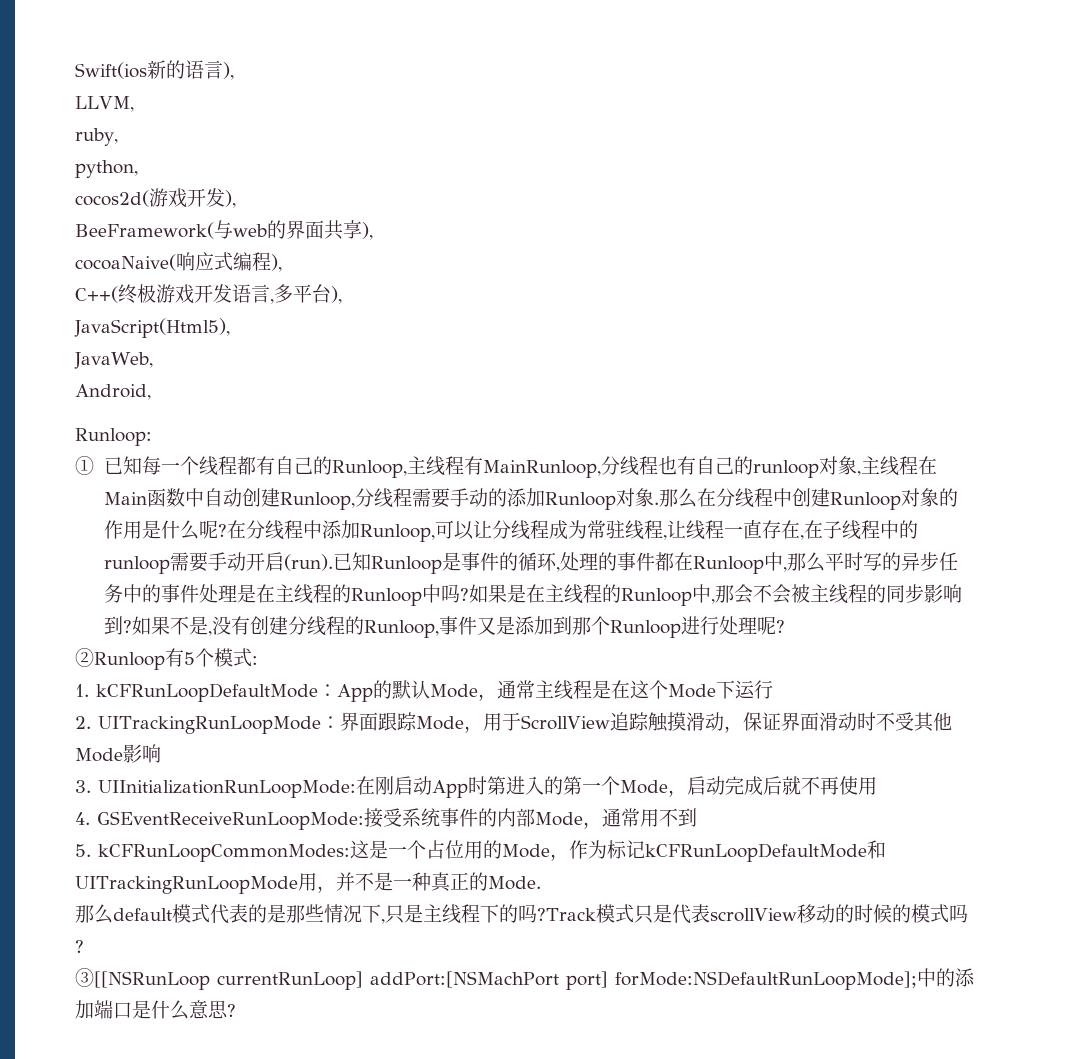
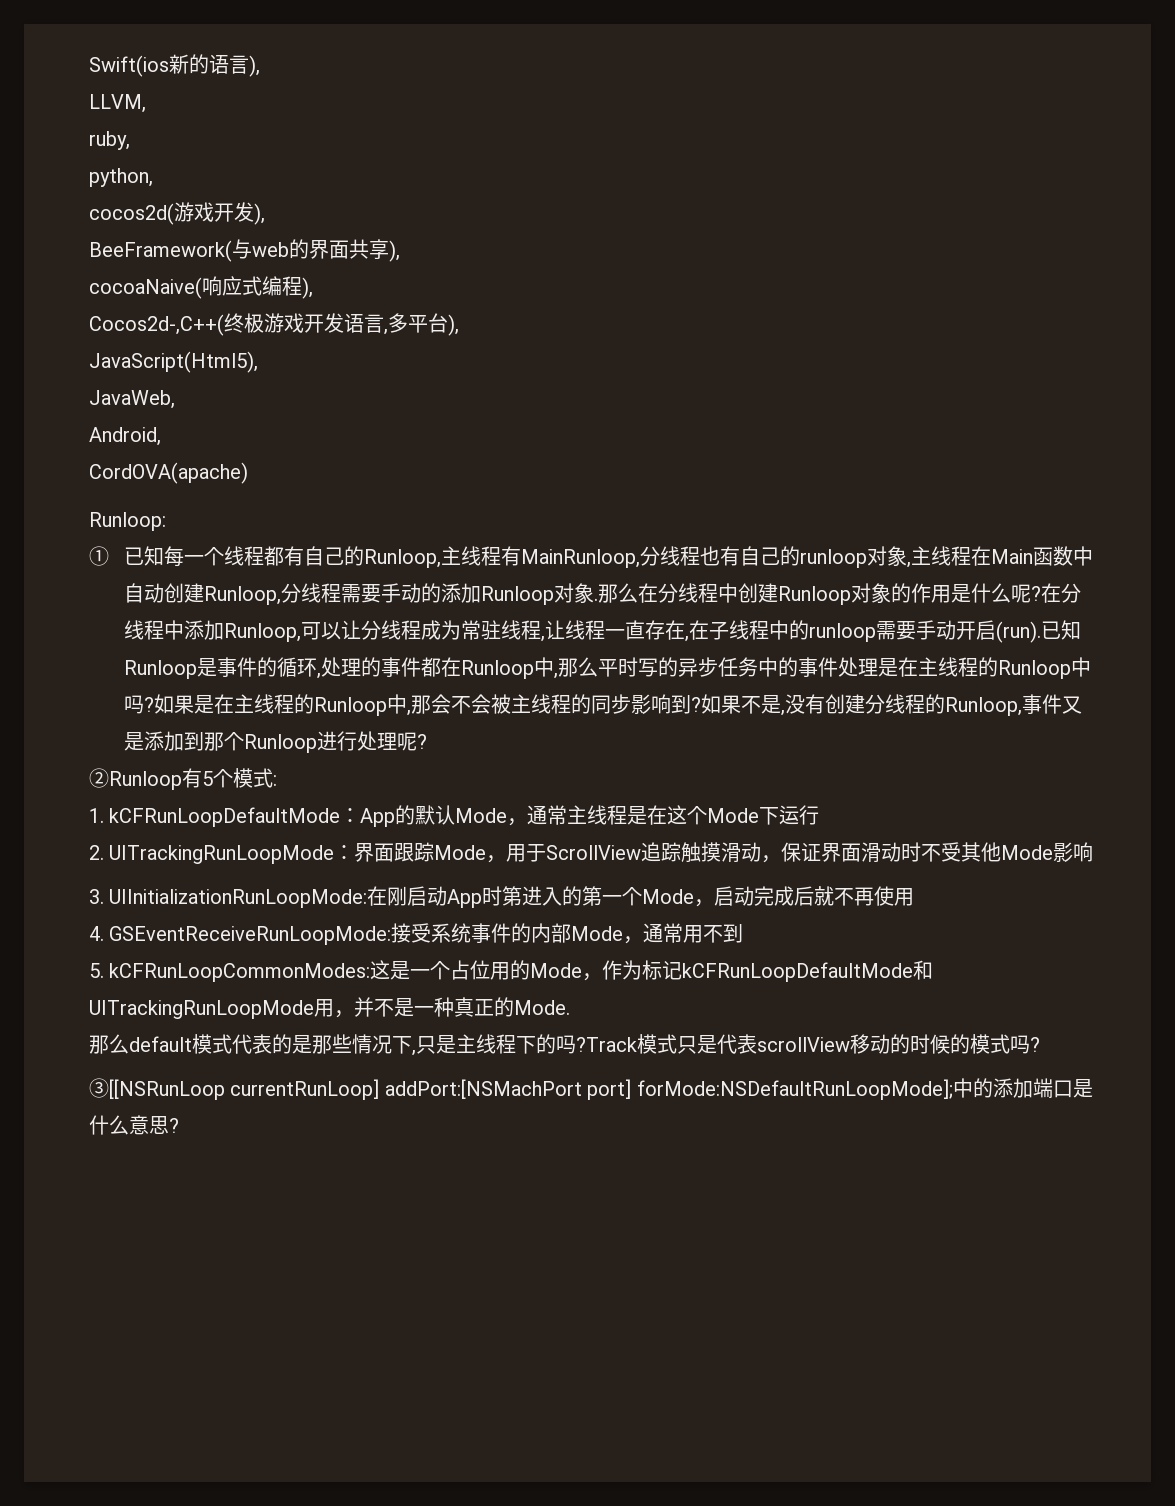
[75,286,118,303] C++( -> [89,314,224,336] Cocos2d-,C++(
(151, 392) none -> [89,462,248,484] // CordOVA(apache)

